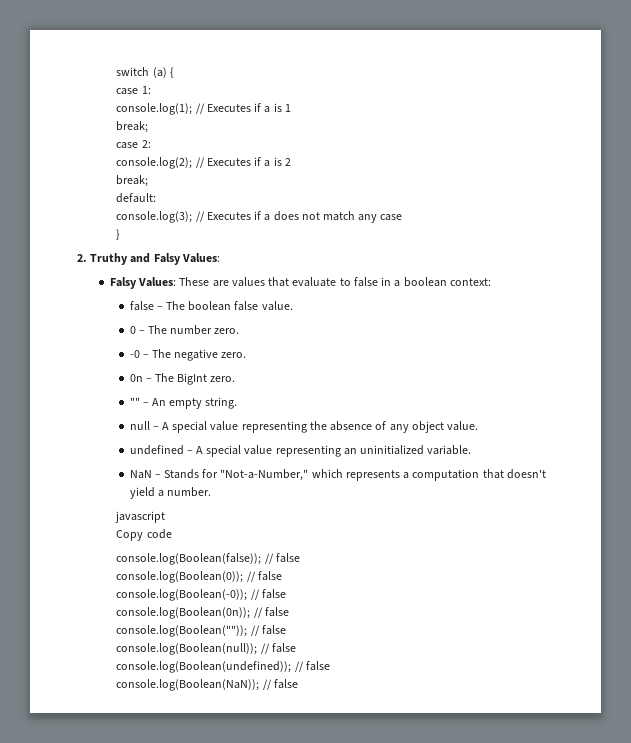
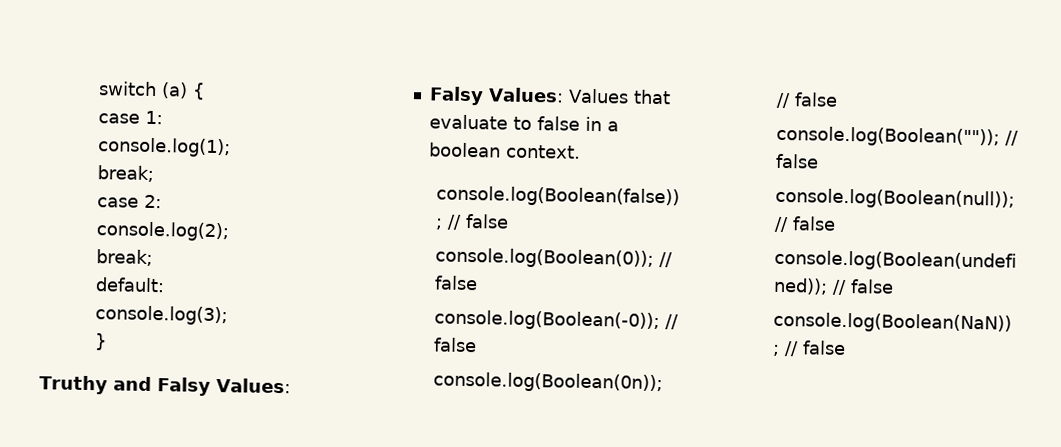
[195,103,291,114] [116,121,149,133] [116,140,151,149] [116,157,291,169] [116,175,149,187] [116,193,157,203] [116,211,403,223] // Executes if a is 1 // break; // case 2: // console.log(2); // Executes if a is 2 // break; // default: // console.log(3); // Executes if a does not match any case -> [97,165,155,183] [97,194,163,209] [96,221,230,242] [96,249,154,267] [95,277,166,293] [95,305,229,326] // break; // case 2: // console.log(2); // break; // default: // console.log(3);
[77,254,87,262] 2. -> (108, 342) none
[179,277,265,287] These are values -> [568,88,630,104] Values
[449,278,491,286] [129,301,293,311] [129,325,240,335] [129,349,247,361] [129,373,236,385] [129,397,238,409] [129,421,479,433] [129,445,472,457] [129,469,546,481] [129,487,212,499] [115,511,166,523] [116,529,172,541] context: // false – The boolean false value. // 0 – The number zero. // -0 – The negative zero. // 0n – The BigInt zero. // "" – An empty string. // null – A special value representing the absence of any object value. // undefined – A special value representing an uninitialized variable. // NaN – Stands for "Not-a-Number," which represents a computation that doesn't yield a number. // javascript // Copy code -> [506,144,582,159] context.

